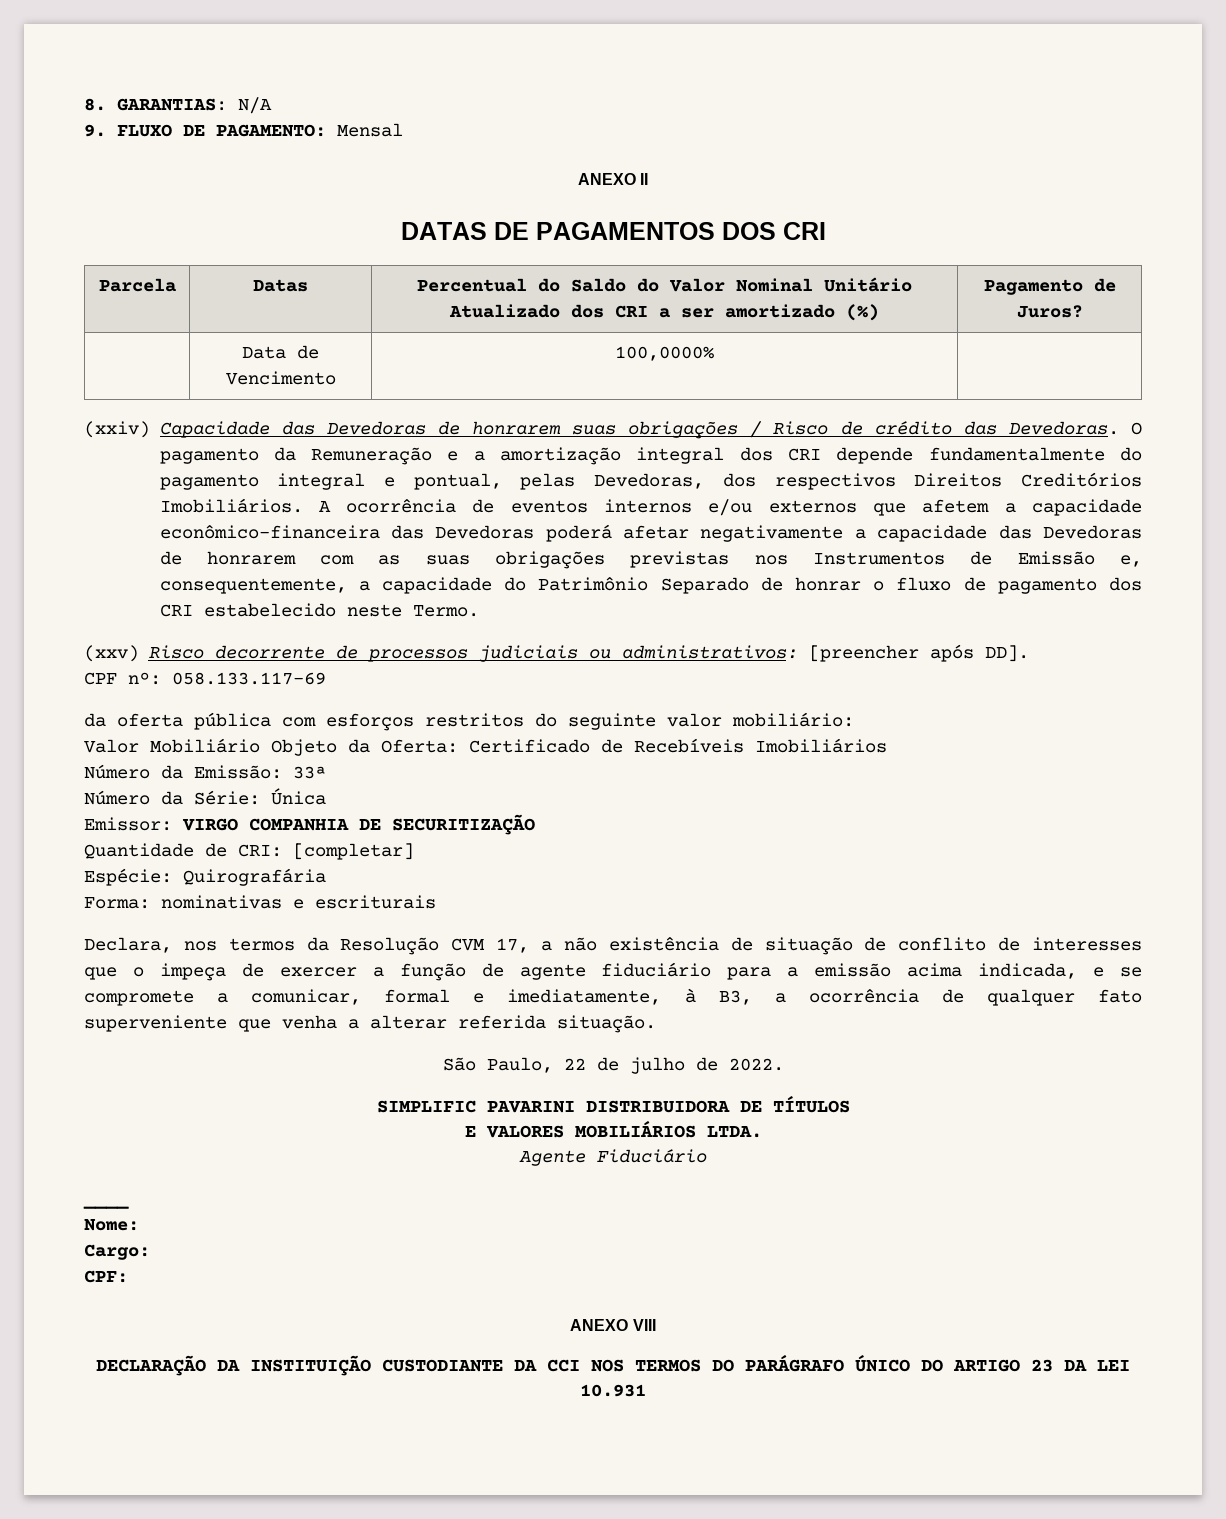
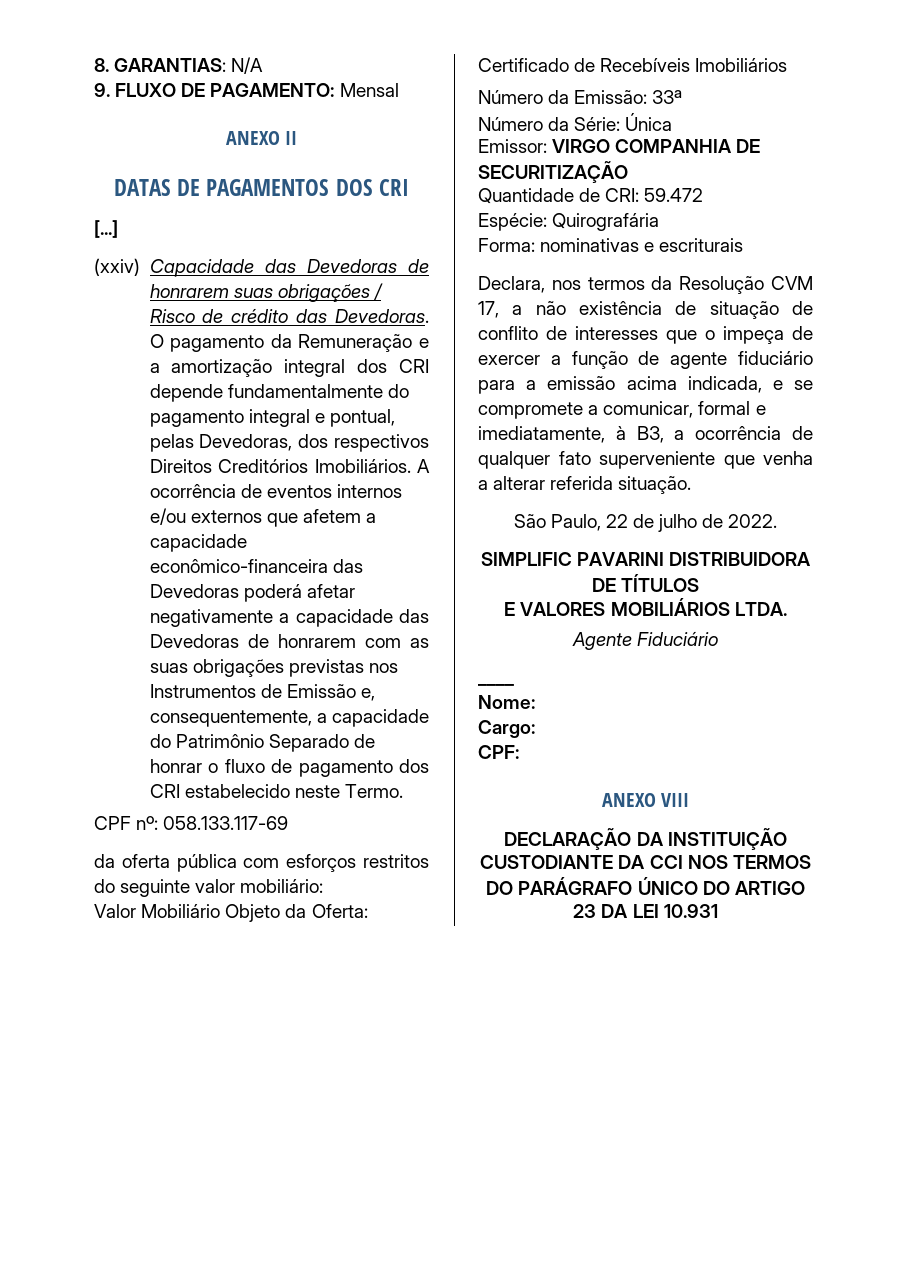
[98,278,176,292] [253,279,308,292] [417,277,912,292] [449,304,879,321] [983,278,1116,295] [1016,305,1083,318] [242,345,319,359] [225,371,336,385] [615,346,714,361] // Parcela | Datas | Percentual do Saldo do Valor Nominal Unitário Atualizado dos CRI a ser amortizado (%) | Pagamento de Juros? // | Data de Vencimento | 100,0000% | -> [94,220,118,238] // [...]
[84,644,1029,662] // (xxv) Risco decorrente de processos judiciais ou administrativos: [preencher após DD]. -> (403, 791) none
[293,843,414,860] [completar] -> [644,188,704,202] 59.472

